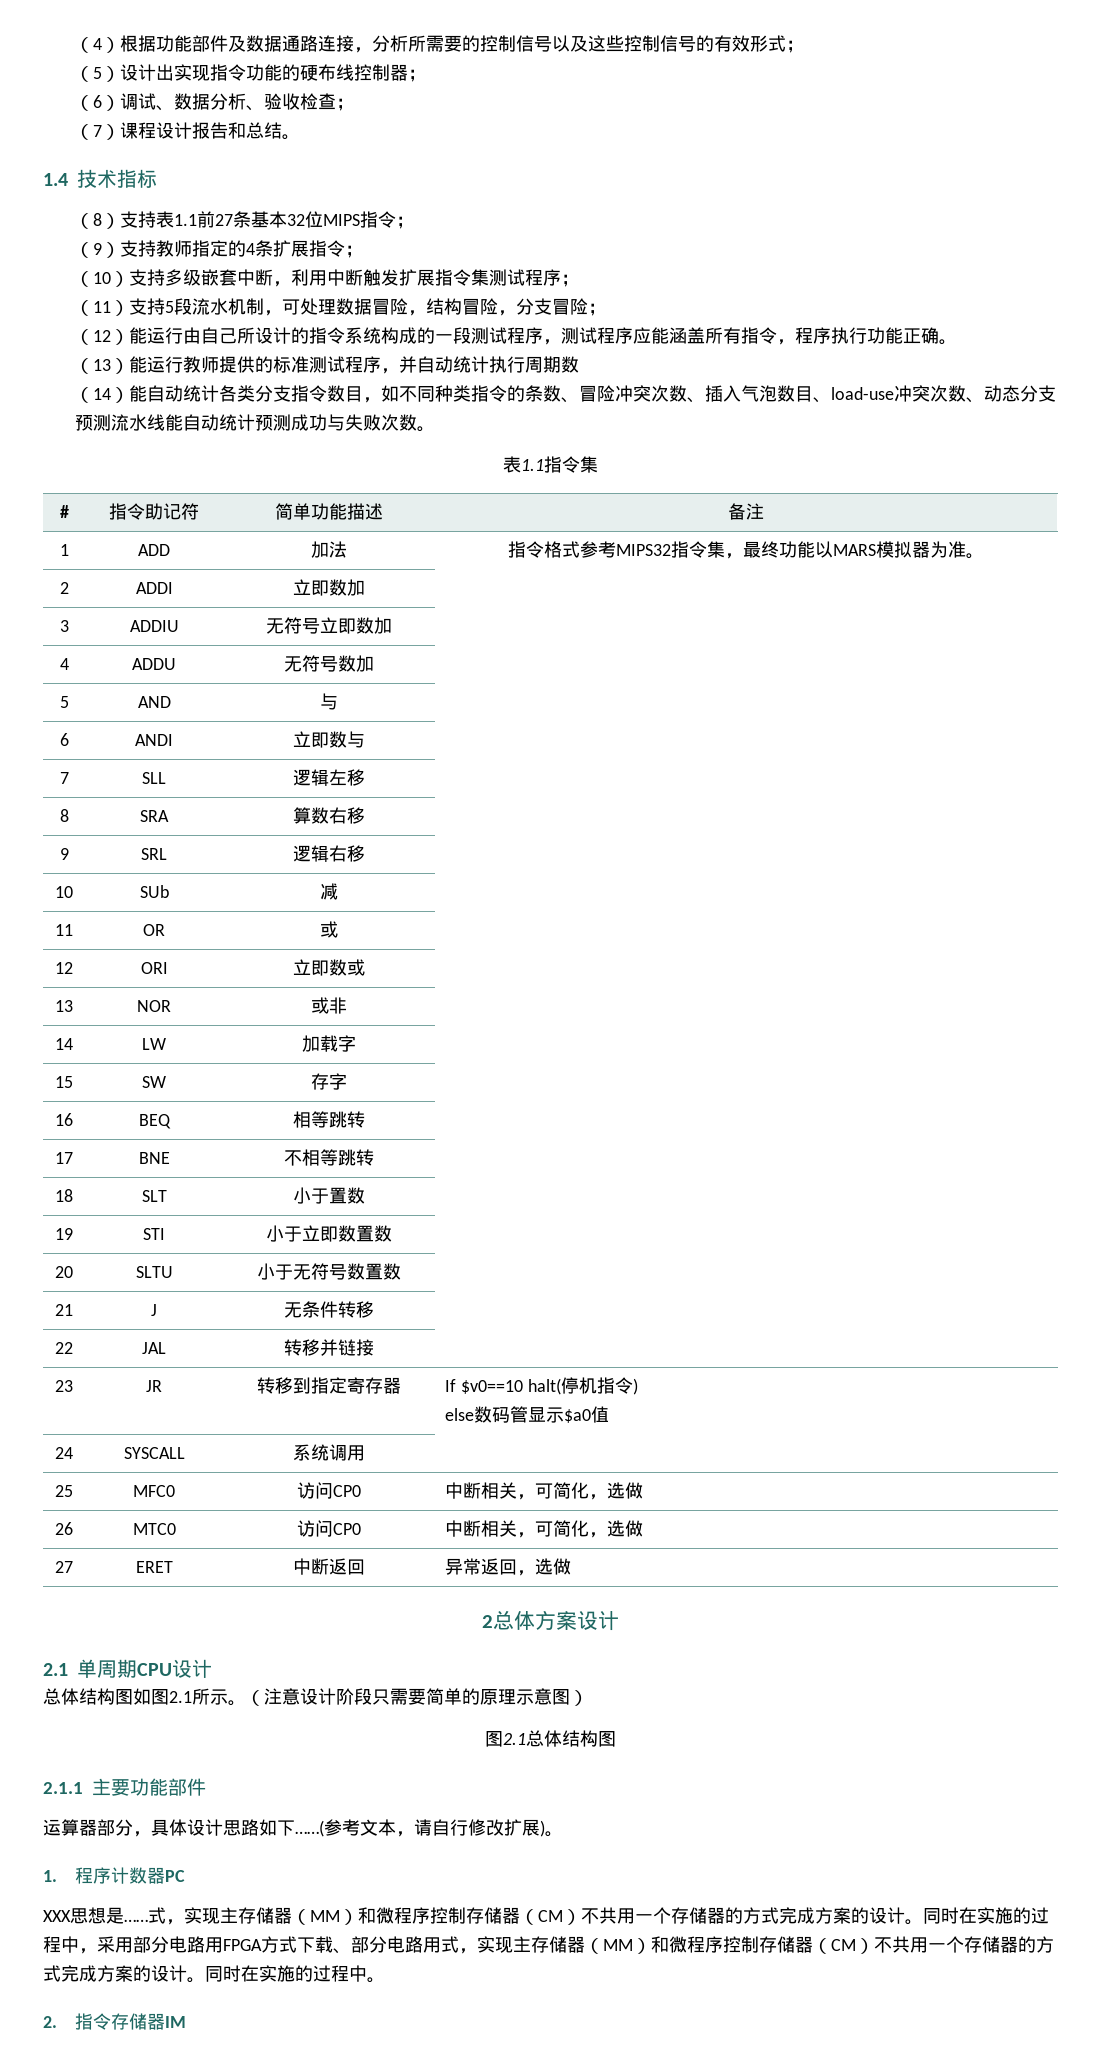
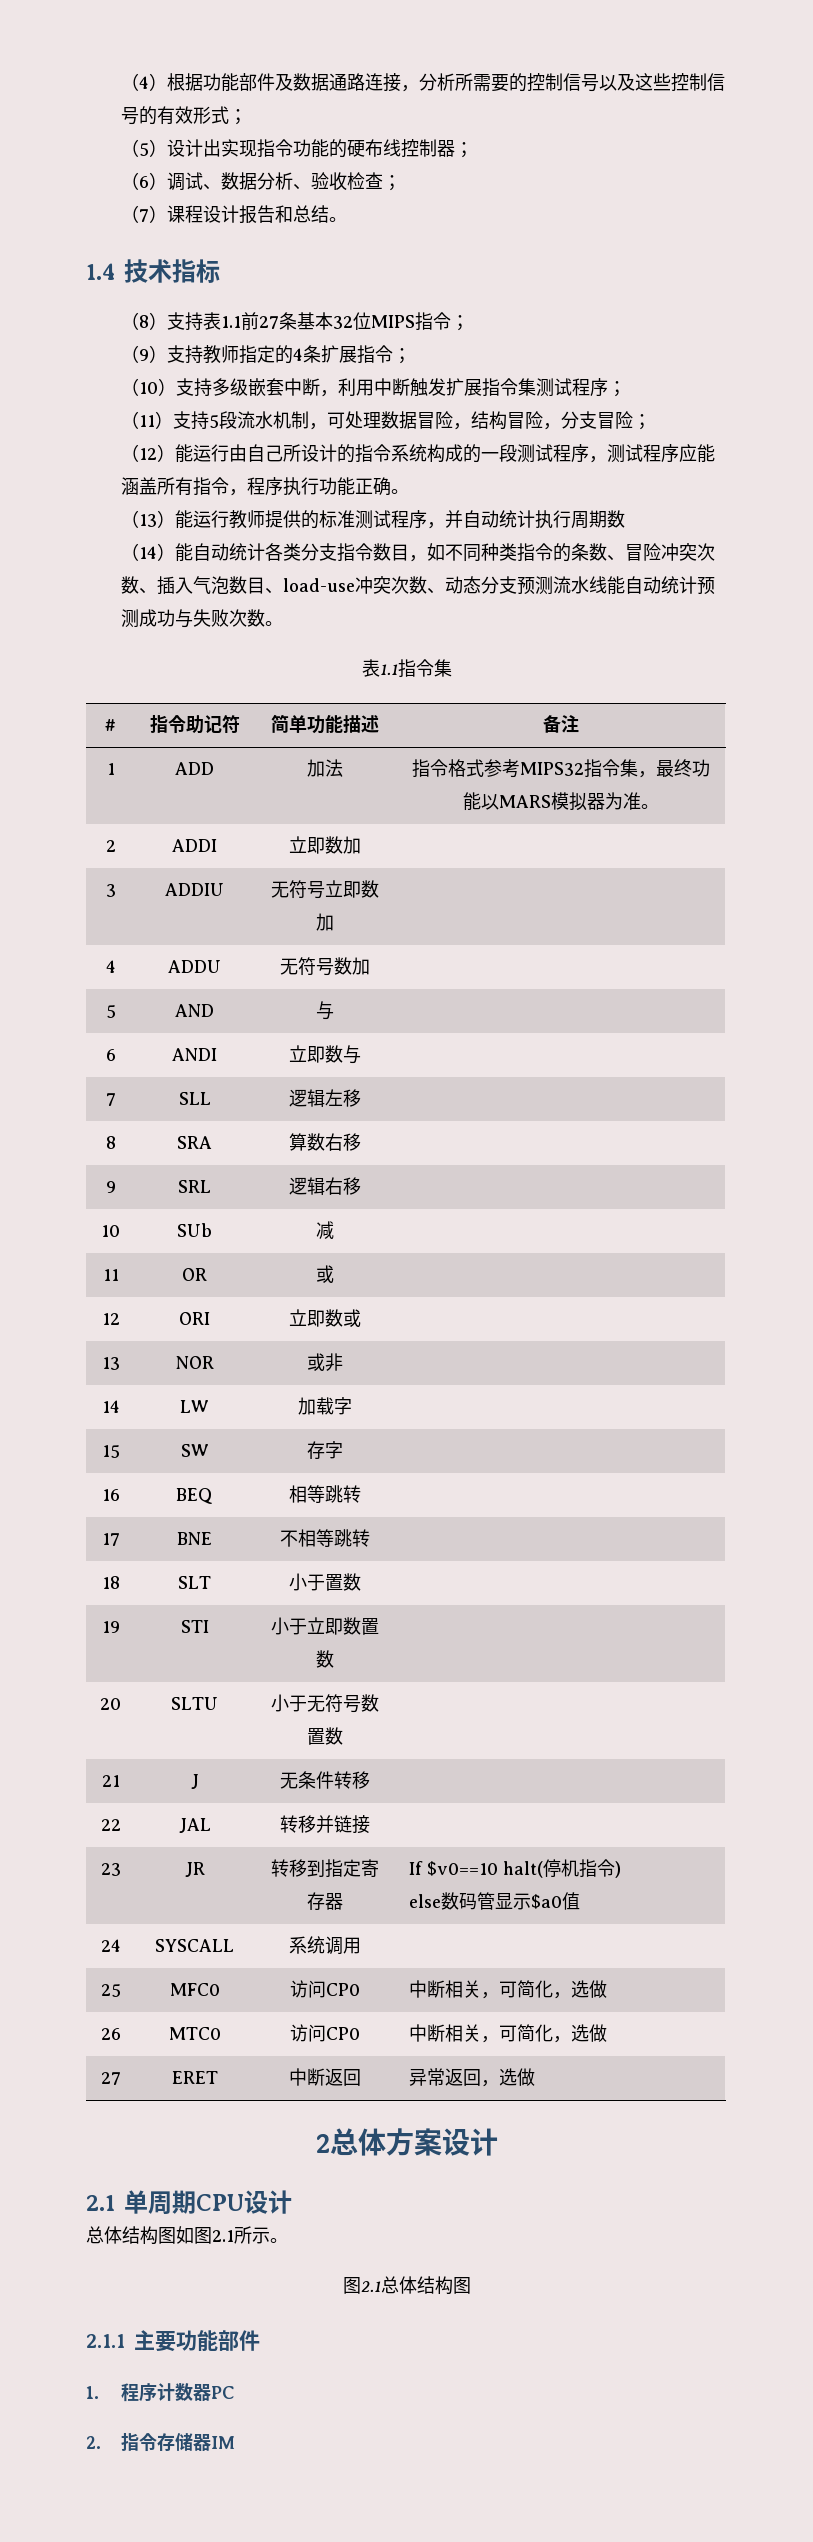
[246,1688,588,1706] （注意设计阶段只需要简单的原理示意图） -> (288, 2240) none
[43,1819,563,1837] // 运算器部分，具体设计思路如下……(参考文本，请自行修改扩展)。 -> (260, 2340) none
[43,1907,1049,1925] [43,1936,1054,1954] [43,1965,385,1983] // XXX思想是……式，实现主存储器（MM）和微程序控制存储器（CM）不共用一个存储器的方式完成方案的设计。同时在实施的过程中，采用部分电路用FPGA方式下载、部分电路用式，实现主存储器（MM）和微程序控制存储器（CM）不共用一个存储器的方式完成方案的设计。同时在实施的过程中。 -> (234, 2392) none

